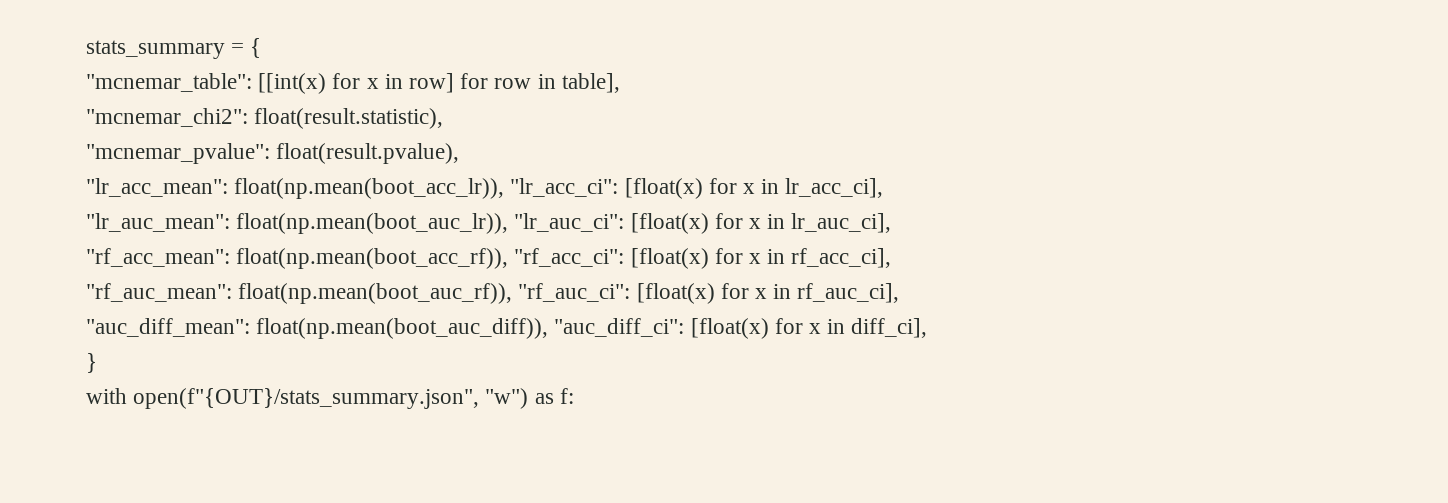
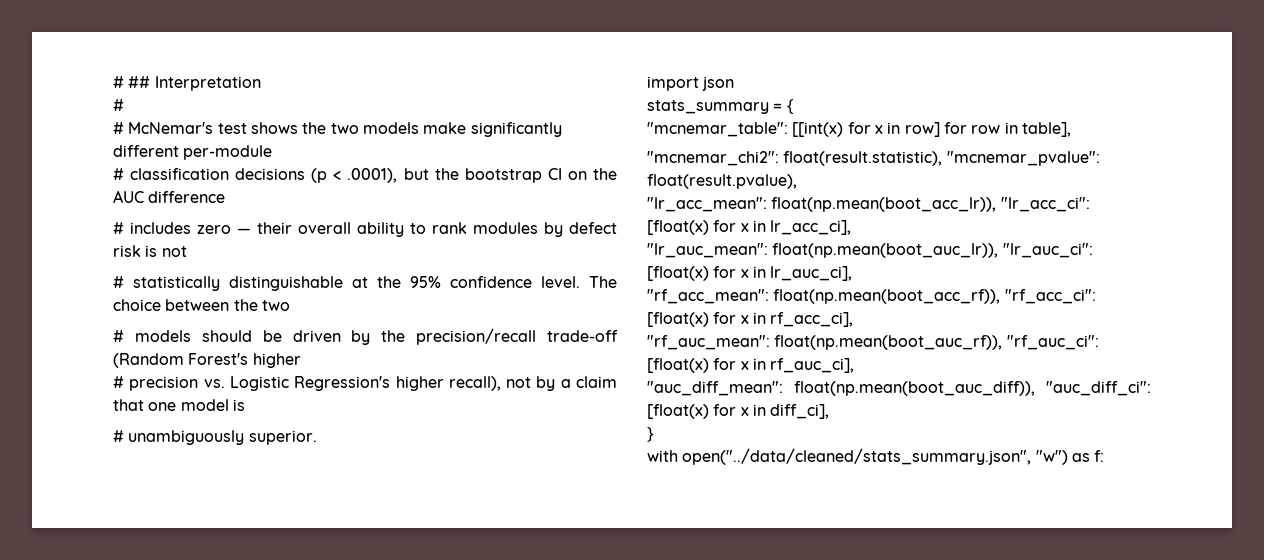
(86, 49) none -> [113,76,261,91] [113,99,124,111] [113,122,562,137] [113,145,273,160] [113,168,617,183] [113,190,226,203] [113,222,617,237] [113,245,187,257] [113,276,617,291] [113,299,290,311] [113,328,618,345] [113,353,301,368] [113,376,617,391] [113,399,245,411] [113,430,317,445] [647,76,735,91] # ## Interpretation // # // # McNemar's test shows the two models make significantly different per-module // # classification decisions (p < .0001), but the bootstrap CI on the AUC difference // # includes zero — their overall ability to rank modules by defect risk is not // # statistically distinguishable at the 95% confidence level. The choice between the two // # models should be driven by the precision/recall trade-off (Random Forest's higher // # precision vs. Logistic Regression's higher recall), not by a claim that one model is // # unambiguously superior. // import json //
(444, 118) // -> (943, 158) none
[133,388,480,409] open(f"{OUT}/stats_summary.json", -> [682,448,1032,465] open("../data/cleaned/stats_summary.json",

